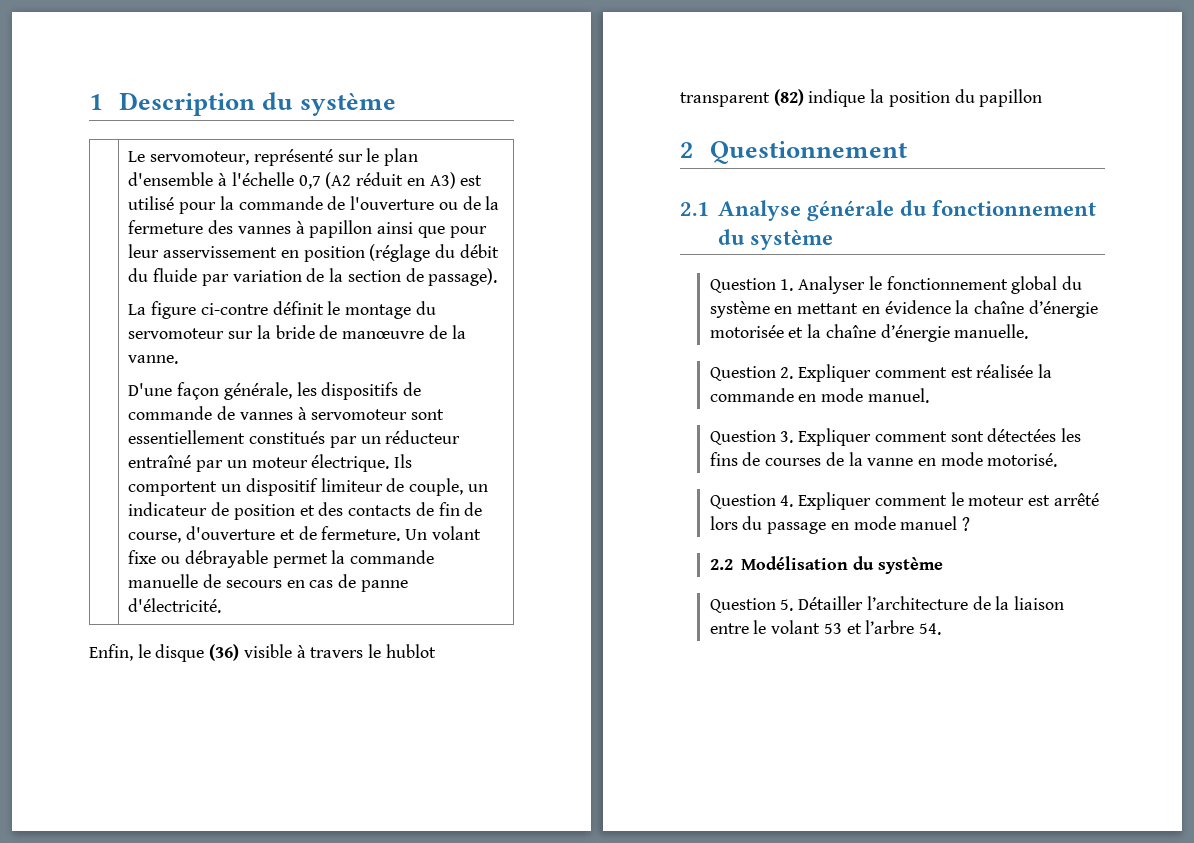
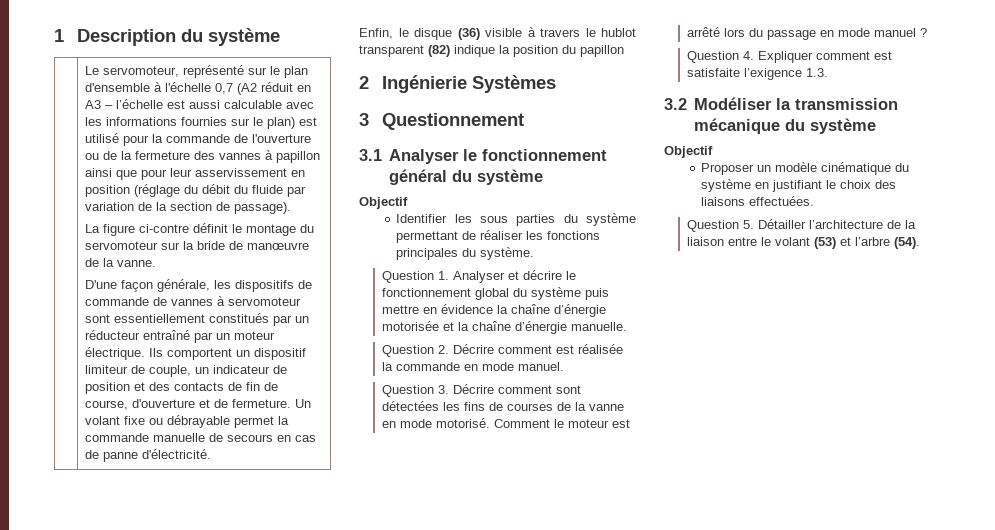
[429,172,456,189] A3) -> [85,99,315,109] [85,117,296,129] A3 – l’échelle est aussi calculable avec les informations fournies sur le plan)
[709,141,907,164] [680,200,1096,221] [717,229,833,250] Questionnement // 2.1 Analyse générale du fonctionnement du système -> [382,75,557,93] [359,113,525,130] [359,149,607,164] [388,169,543,185] [359,197,408,209] [396,213,636,226] [396,230,601,243] [396,247,535,260] Ingénierie Systèmes // 3 Questionnement // 3.1 Analyser le fonctionnement général du système // Objectif // Identifier les sous parties du système permettant de réaliser les fonctions principales du système.
(866, 285) none -> [508,270,563,280] et décrire
[774,303,859,314] en mettant -> [585,288,610,300] [382,305,420,314] puis mettre
[798,364,872,382] Expliquer -> [453,344,495,354] Décrire
[798,428,872,446] Expliquer -> [453,384,495,394] Décrire
[709,492,947,510] // Question 4. Expliquer comment -> [494,419,551,428] Comment
[709,556,943,574] 2.2 Modélisation du système -> [687,51,893,63] [687,68,829,80] [664,97,898,110] [693,118,876,134] [664,146,713,158] [701,162,910,175] [701,179,897,192] [701,196,815,206] Question 4. Expliquer comment est satisfaite l’exigence 1.3. // 3.2 Modéliser la transmission mécanique du système // Objectif // Proposer un modèle cinématique du système en justifiant le choix des liaisons effectuées.
[823,623,842,634] 53 -> [814,237,837,249] (53)
[919,623,942,635] 54. -> [894,237,921,249] (54).

